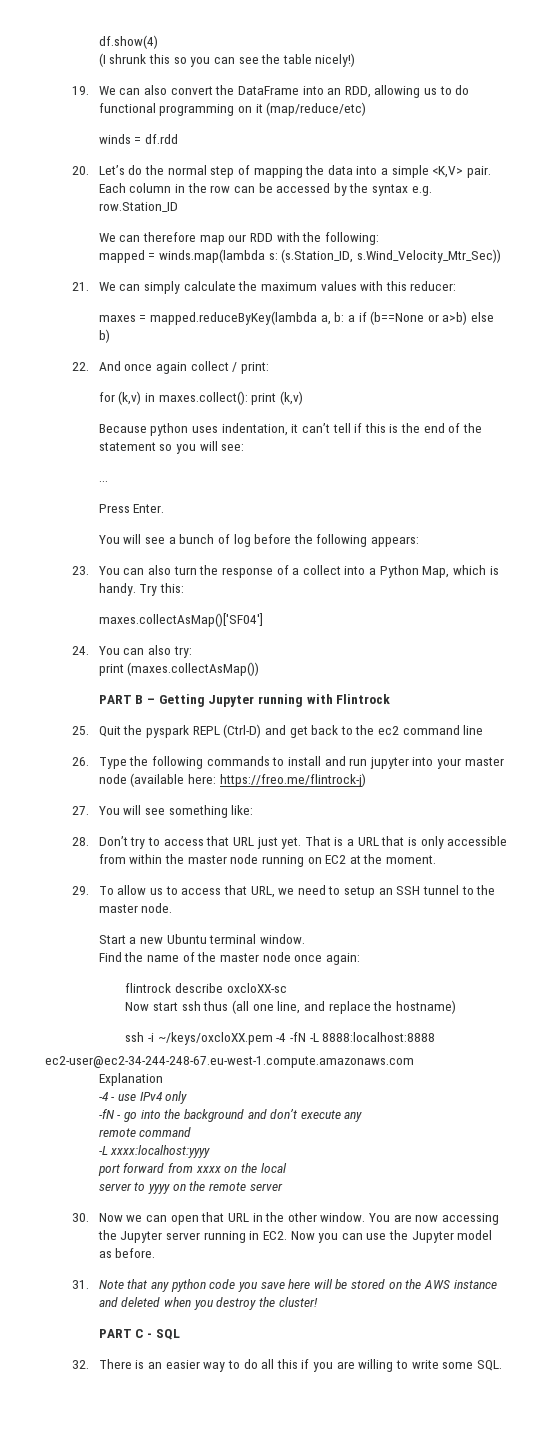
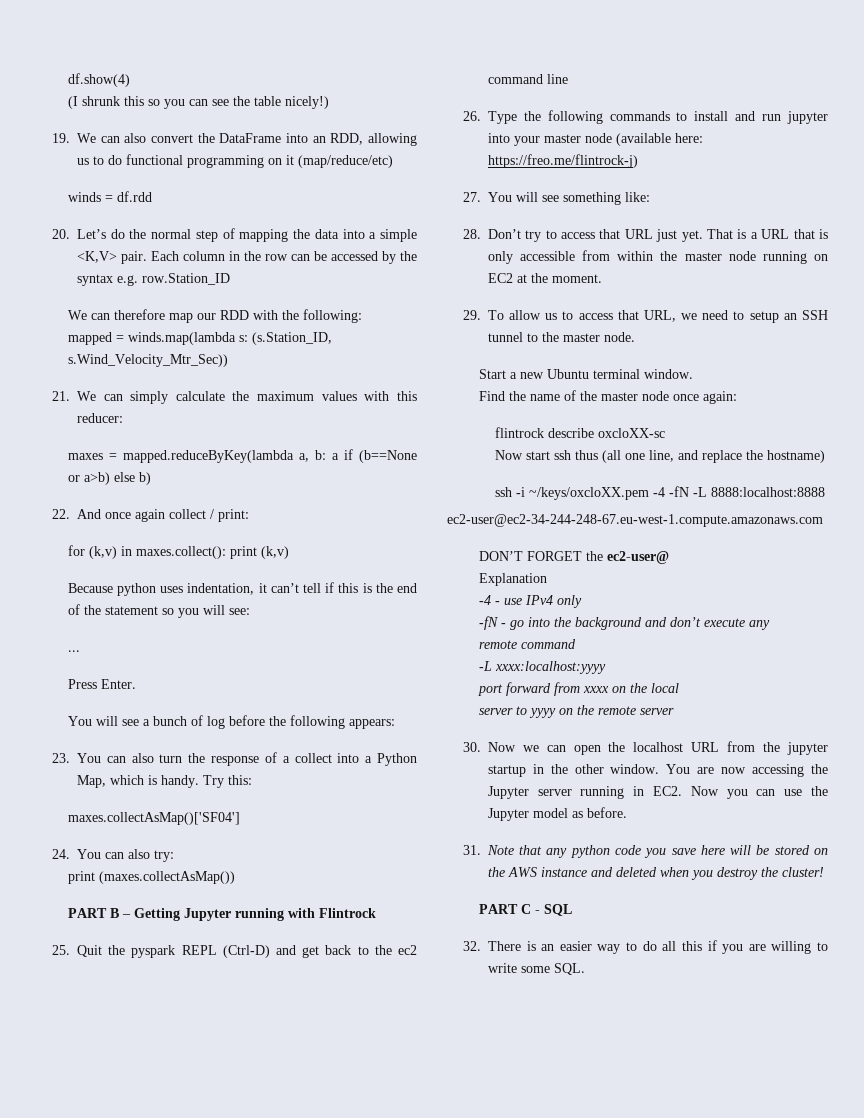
(414, 1062) none -> [478,551,669,564] // DON’T FORGET the ec2-user@
[201,1212,249,1222] that URL -> [608,741,828,755] [487,765,526,777] the localhost URL from the jupyter startup

